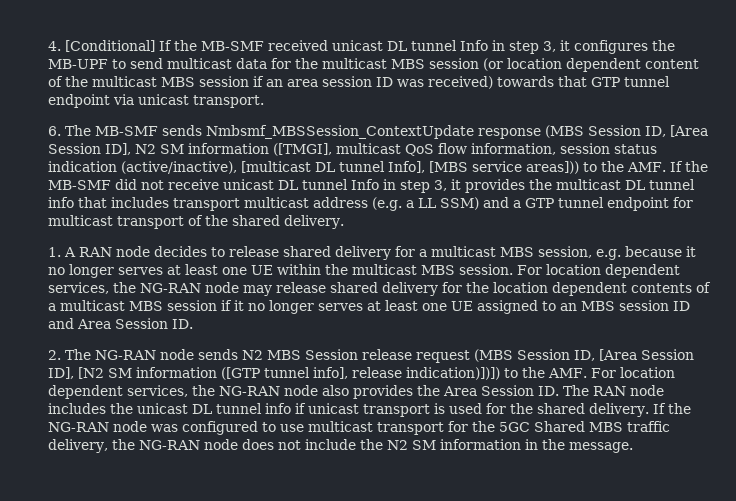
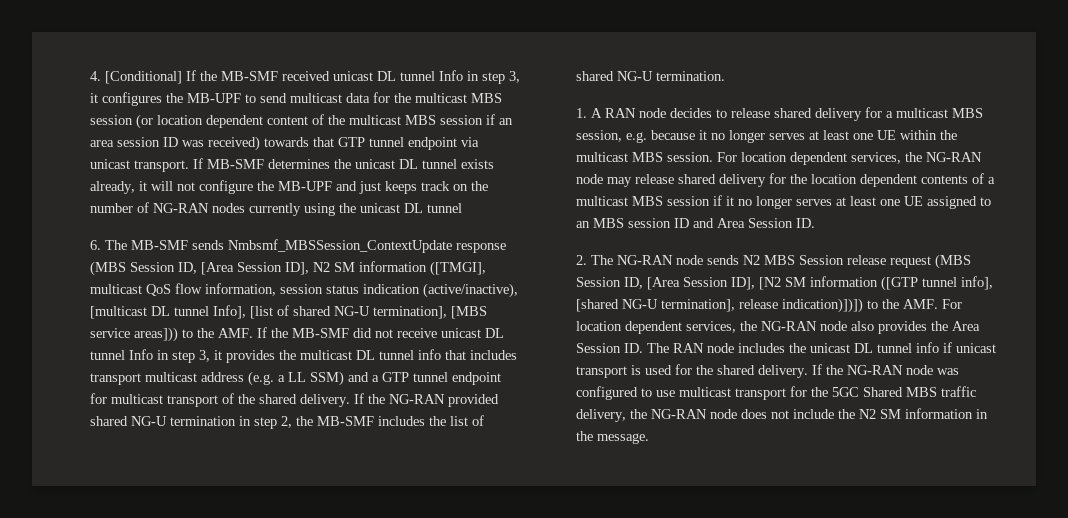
(264, 101) none -> [192,158,494,169] [89,180,488,194] [89,202,462,216] If MB-SMF determines the unicast DL tunnel exists already, it will not configure the MB-UPF and just keeps track on the number of NG-RAN nodes currently using the unicast DL tunnel
(425, 167) none -> [249,305,447,319] [list of shared NG-U termination],
(344, 222) none -> [353,393,499,407] [89,415,484,429] [575,71,725,81] If the NG-RAN provided shared NG-U termination in step 2, the MB-SMF includes the list of shared NG-U termination.
(348, 373) none -> [575,299,735,312] [shared NG-U termination],

